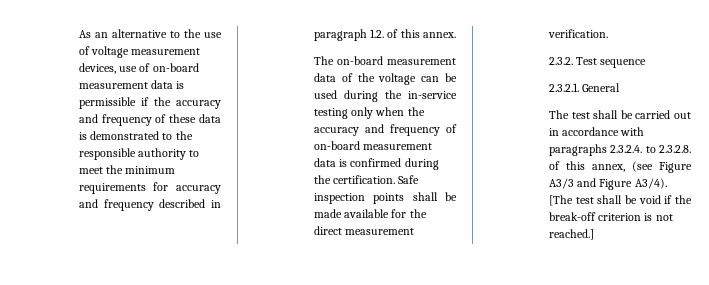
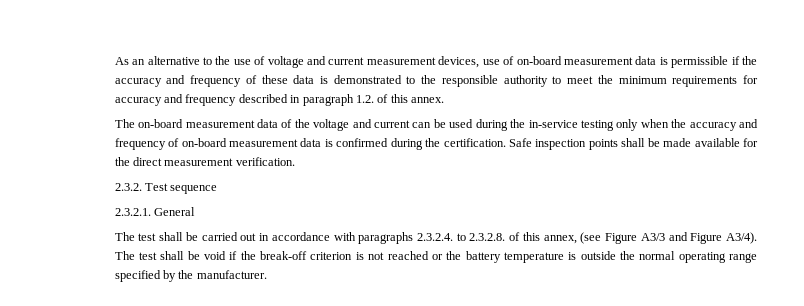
(130, 52) none -> [307,56,365,65] and current
(417, 79) none -> [352,119,411,128] and current
[548,195,573,206] [The -> [114,251,135,260] The
[548,229,594,240] reached.] -> [387,251,757,263] [114,270,267,282] reached or the battery temperature is outside the normal operating range specified by the manufacturer.

